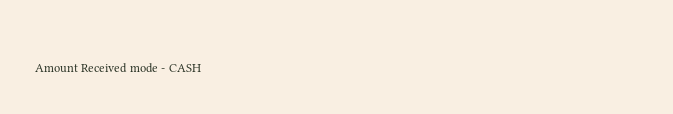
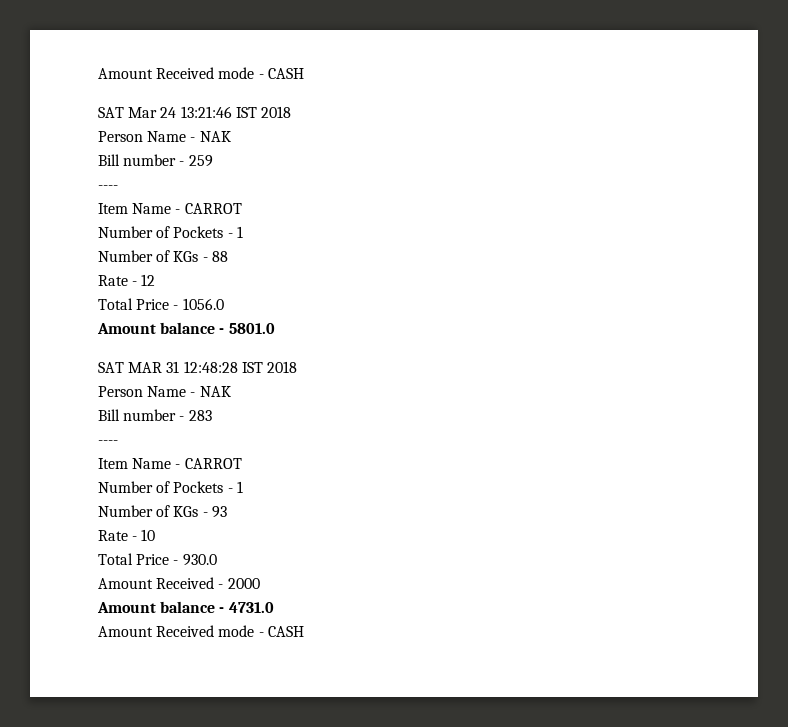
[35,63,201,73] Amount Received mode - CASH -> [98,67,304,79] [98,106,291,118] [98,131,231,142] [98,154,213,167] [98,185,118,190] [98,203,242,214] [98,226,243,238] [98,250,228,262] [98,274,156,286] [98,298,224,310] [97,322,275,334] [98,361,297,373] [98,386,231,397] [98,409,212,421] [98,440,118,445] [98,458,242,469] [98,481,243,493] [98,505,227,518] [98,529,156,541] [98,553,217,566] [98,577,260,589] [97,601,274,613] [98,625,304,637] Amount Received mode - CASH // SAT Mar 24 13:21:46 IST 2018 // Person Name - NAK // Bill number - 259 // ---- // Item Name - CARROT // Number of Pockets - 1 // Number of KGs - 88 // Rate - 12 // Total Price - 1056.0 // Amount balance - 5801.0 // SAT MAR 31 12:48:28 IST 2018 // Person Name - NAK // Bill number - 283 // ---- // Item Name - CARROT // Number of Pockets - 1 // Number of KGs - 93 // Rate - 10 // Total Price - 930.0 // Amount Received - 2000 // Amount balance - 4731.0 // Amount Received mode - CASH

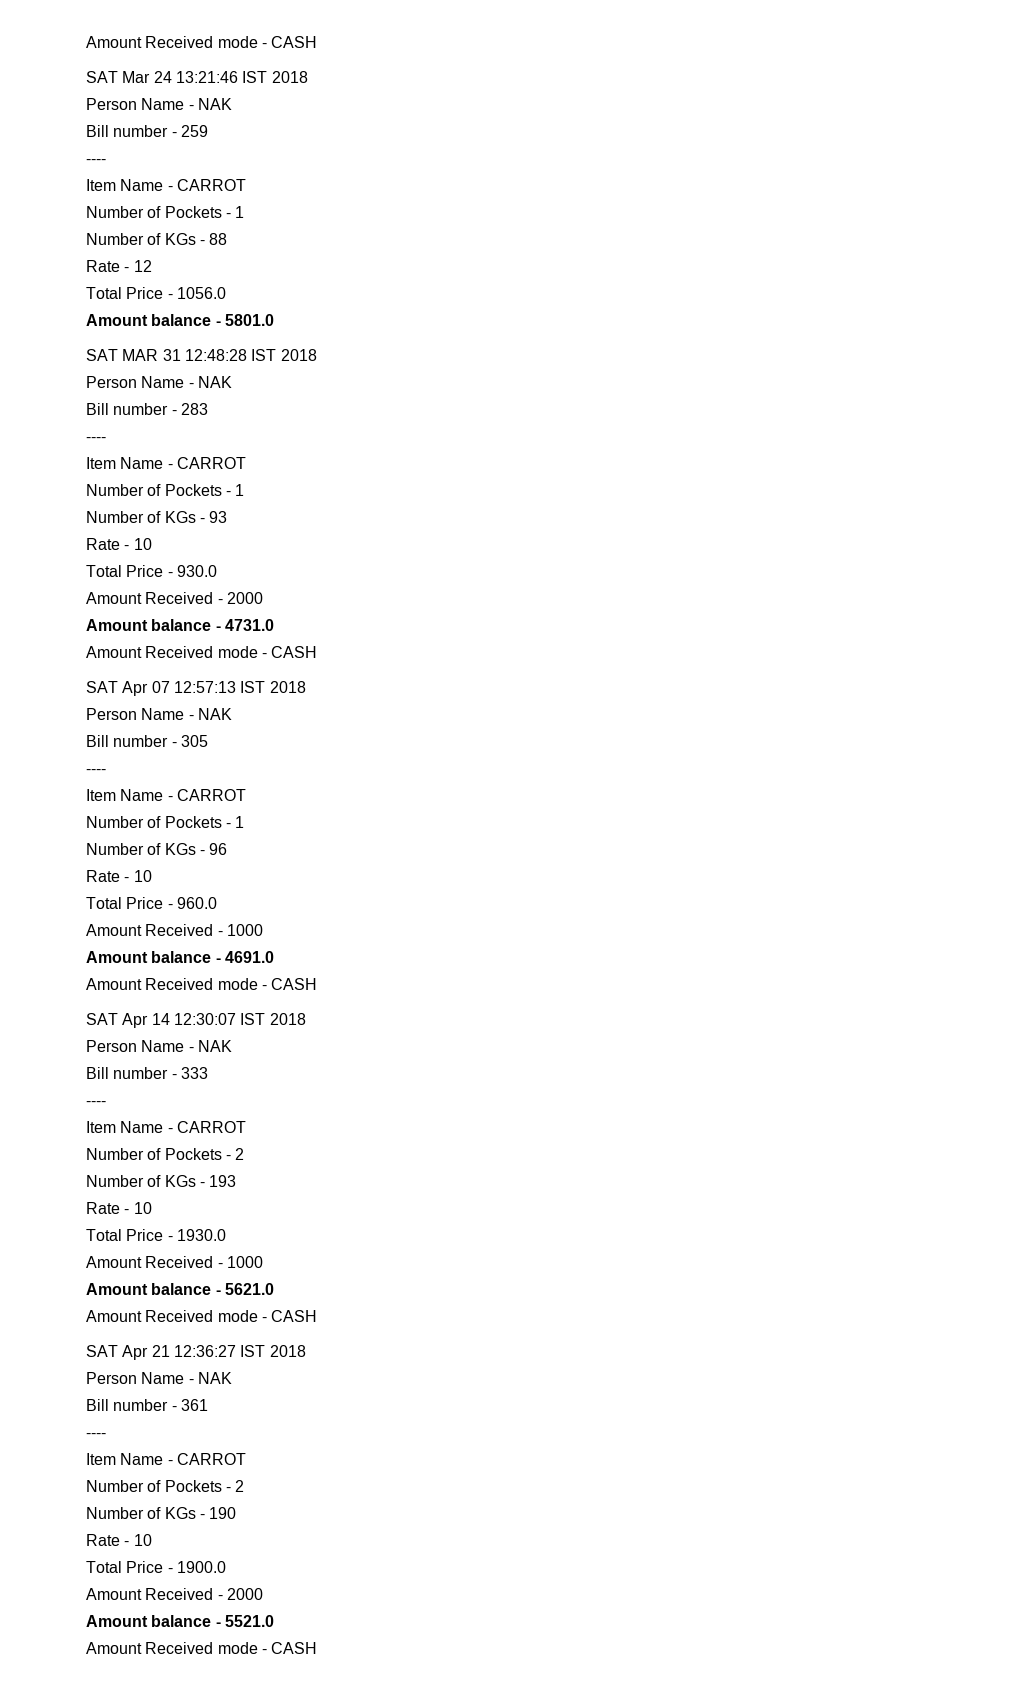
(304, 631) none -> [86,681,306,696] [86,708,232,720] [86,735,208,747] [86,769,106,774] [86,789,246,801] [86,816,245,828] [86,843,228,855] [86,870,152,882] [86,897,217,909] [86,924,263,936] [86,951,274,963] [86,978,318,990] [86,1013,306,1028] [86,1040,232,1052] [86,1067,208,1079] [86,1101,106,1106] [86,1121,246,1133] [86,1148,245,1160] [86,1175,237,1187] [86,1202,152,1214] [86,1229,226,1241] [86,1256,263,1268] [86,1283,274,1295] [86,1310,318,1322] [86,1345,306,1360] [86,1372,232,1384] [86,1399,208,1411] [86,1433,106,1438] [86,1453,246,1465] [86,1480,245,1492] [86,1507,237,1519] [86,1534,152,1546] [86,1561,226,1573] [86,1588,263,1600] [86,1615,274,1627] [86,1642,318,1654] // SAT Apr 07 12:57:13 IST 2018 // Person Name - NAK // Bill number - 305 // ---- // Item Name - CARROT // Number of Pockets - 1 // Number of KGs - 96 // Rate - 10 // Total Price - 960.0 // Amount Received - 1000 // Amount balance - 4691.0 // Amount Received mode - CASH // SAT Apr 14 12:30:07 IST 2018 // Person Name - NAK // Bill number - 333 // ---- // Item Name - CARROT // Number of Pockets - 2 // Number of KGs - 193 // Rate - 10 // Total Price - 1930.0 // Amount Received - 1000 // Amount balance - 5621.0 // Amount Received mode - CASH // SAT Apr 21 12:36:27 IST 2018 // Person Name - NAK // Bill number - 361 // ---- // Item Name - CARROT // Number of Pockets - 2 // Number of KGs - 190 // Rate - 10 // Total Price - 1900.0 // Amount Received - 2000 // Amount balance - 5521.0 // Amount Received mode - CASH

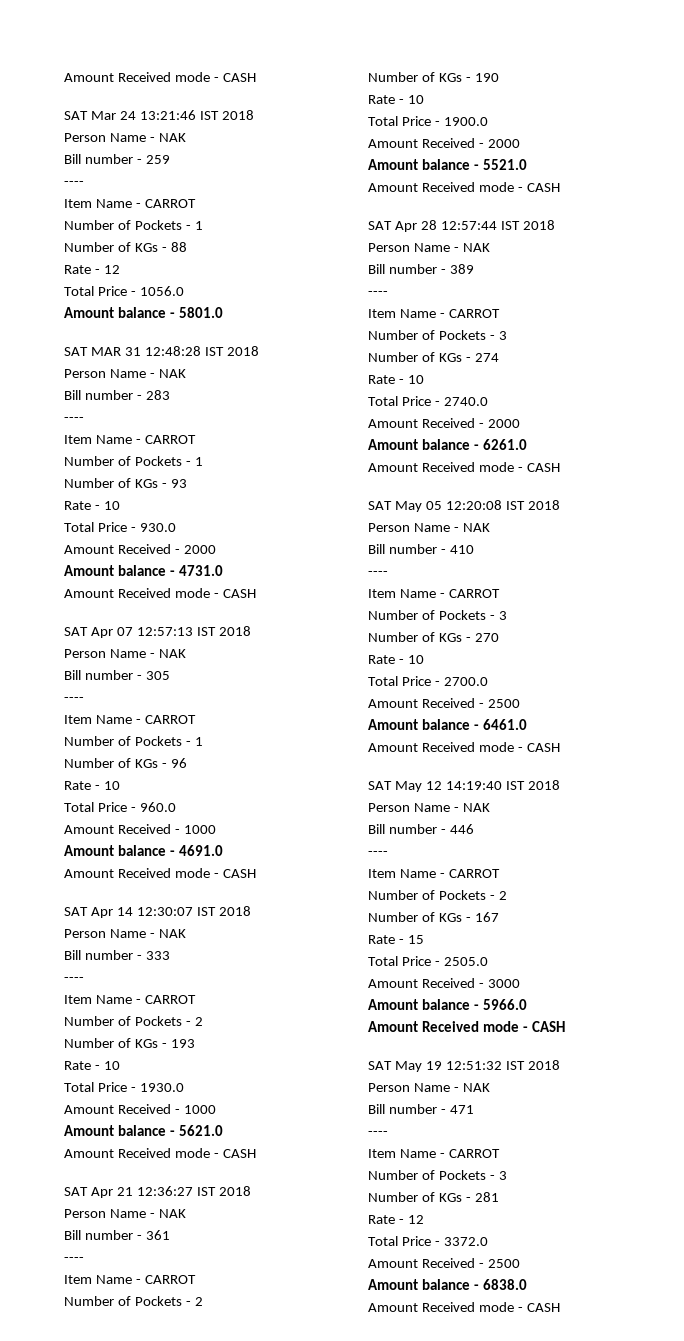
(318, 1648) none -> [368,220,555,232] [368,243,490,252] [368,264,474,274] [368,291,388,296] [368,309,500,318] [368,330,507,340] [368,352,499,362] [368,375,424,384] [368,396,488,406] [368,418,520,428] [368,439,527,450] [368,462,560,472] [368,500,560,512] [368,523,490,532] [368,544,474,554] [368,571,388,576] [368,589,500,598] [368,610,507,620] [368,632,499,642] [368,655,424,664] [368,676,488,686] [368,698,520,708] [368,719,527,730] [368,742,560,752] [368,780,560,792] [368,803,490,812] [368,824,474,834] [368,851,388,856] [368,869,500,878] [368,890,507,900] [368,912,499,922] [368,935,424,944] [368,956,488,966] [368,978,520,988] [368,999,527,1010] [368,1021,565,1032] [368,1060,560,1072] [368,1083,490,1092] [368,1104,474,1114] [368,1131,388,1136] [368,1149,500,1158] [368,1170,507,1180] [368,1192,499,1202] [368,1215,424,1224] [368,1236,488,1246] [368,1258,520,1268] [368,1279,527,1290] [368,1302,560,1312] // SAT Apr 28 12:57:44 IST 2018 // Person Name - NAK // Bill number - 389 // ---- // Item Name - CARROT // Number of Pockets - 3 // Number of KGs - 274 // Rate - 10 // Total Price - 2740.0 // Amount Received - 2000 // Amount balance - 6261.0 // Amount Received mode - CASH // SAT May 05 12:20:08 IST 2018 // Person Name - NAK // Bill number - 410 // ---- // Item Name - CARROT // Number of Pockets - 3 // Number of KGs - 270 // Rate - 10 // Total Price - 2700.0 // Amount Received - 2500 // Amount balance - 6461.0 // Amount Received mode - CASH // SAT May 12 14:19:40 IST 2018 // Person Name - NAK // Bill number - 446 // ---- // Item Name - CARROT // Number of Pockets - 2 // Number of KGs - 167 // Rate - 15 // Total Price - 2505.0 // Amount Received - 3000 // Amount balance - 5966.0 // Amount Received mode - CASH // SAT May 19 12:51:32 IST 2018 // Person Name - NAK // Bill number - 471 // ---- // Item Name - CARROT // Number of Pockets - 3 // Number of KGs - 281 // Rate - 12 // Total Price - 3372.0 // Amount Received - 2500 // Amount balance - 6838.0 // Amount Received mode - CASH

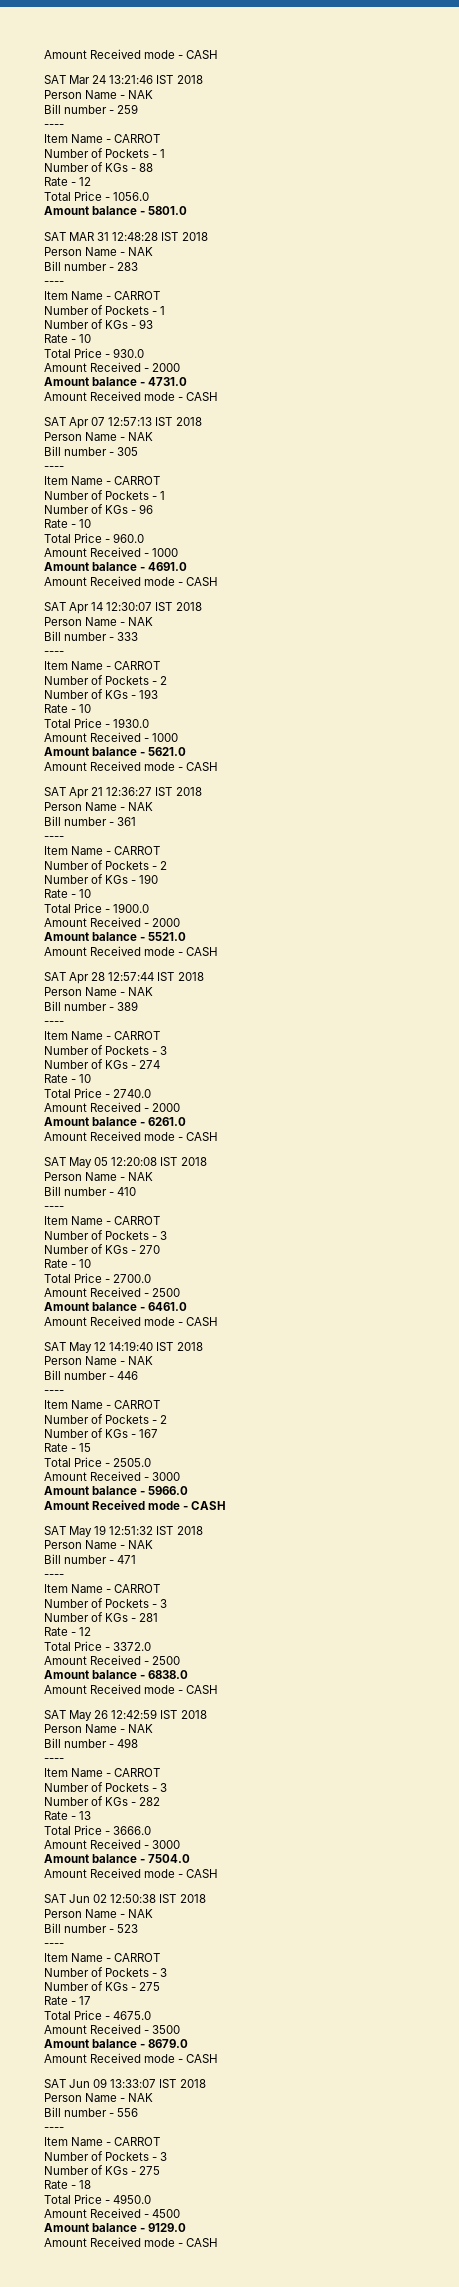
(560, 1307) none -> [44,1709,207,1721] [44,1724,154,1733] [44,1738,139,1748] [44,1758,64,1762] [44,1768,161,1777] [44,1782,168,1792] [44,1796,161,1806] [44,1811,92,1820] [44,1825,152,1835] [44,1839,181,1849] [44,1854,191,1863] [44,1868,219,1878] [44,1894,206,1903] [44,1909,154,1918] [44,1923,139,1933] [44,1943,64,1947] [44,1953,161,1962] [44,1967,168,1977] [44,1981,161,1991] [44,1996,92,2005] [44,2010,152,2020] [44,2024,181,2034] [44,2039,189,2048] [44,2053,219,2063] [44,2078,206,2088] [44,2093,154,2102] [44,2107,139,2117] [44,2127,64,2131] [44,2137,161,2146] [44,2151,168,2161] [44,2165,161,2175] [44,2180,92,2189] [44,2194,152,2204] [44,2208,181,2218] [44,2223,187,2232] [44,2237,219,2247] // SAT May 26 12:42:59 IST 2018 // Person Name - NAK // Bill number - 498 // ---- // Item Name - CARROT // Number of Pockets - 3 // Number of KGs - 282 // Rate - 13 // Total Price - 3666.0 // Amount Received - 3000 // Amount balance - 7504.0 // Amount Received mode - CASH // SAT Jun 02 12:50:38 IST 2018 // Person Name - NAK // Bill number - 523 // ---- // Item Name - CARROT // Number of Pockets - 3 // Number of KGs - 275 // Rate - 17 // Total Price - 4675.0 // Amount Received - 3500 // Amount balance - 8679.0 // Amount Received mode - CASH // SAT Jun 09 13:33:07 IST 2018 // Person Name - NAK // Bill number - 556 // ---- // Item Name - CARROT // Number of Pockets - 3 // Number of KGs - 275 // Rate - 18 // Total Price - 4950.0 // Amount Received - 4500 // Amount balance - 9129.0 // Amount Received mode - CASH

